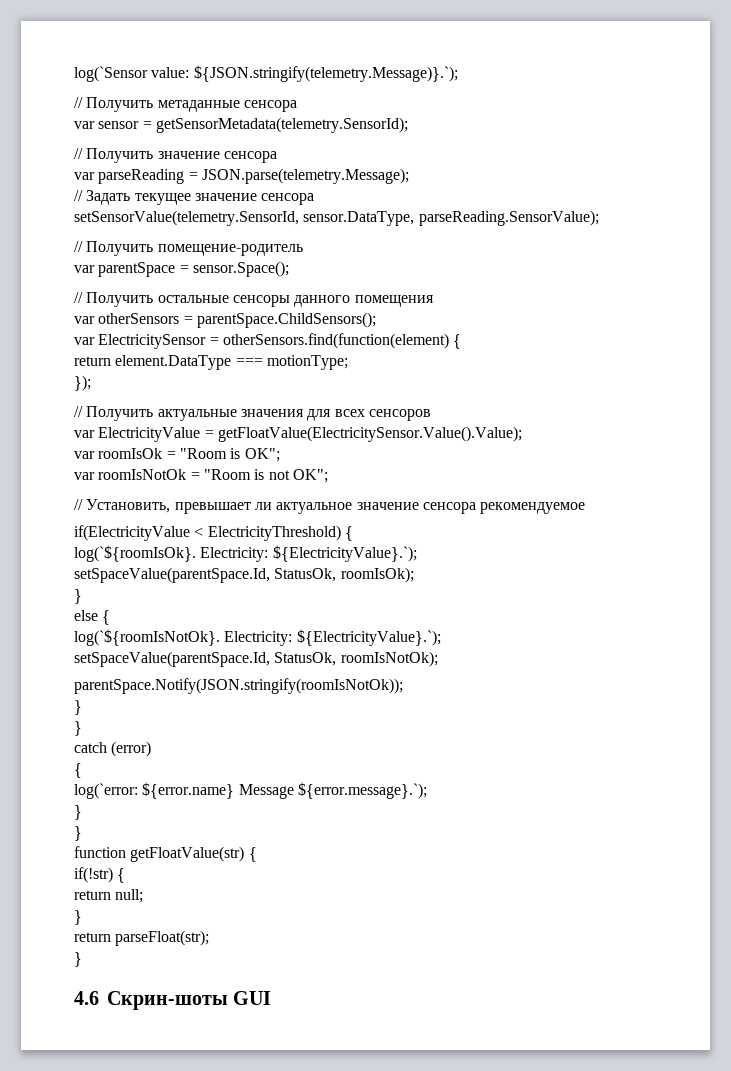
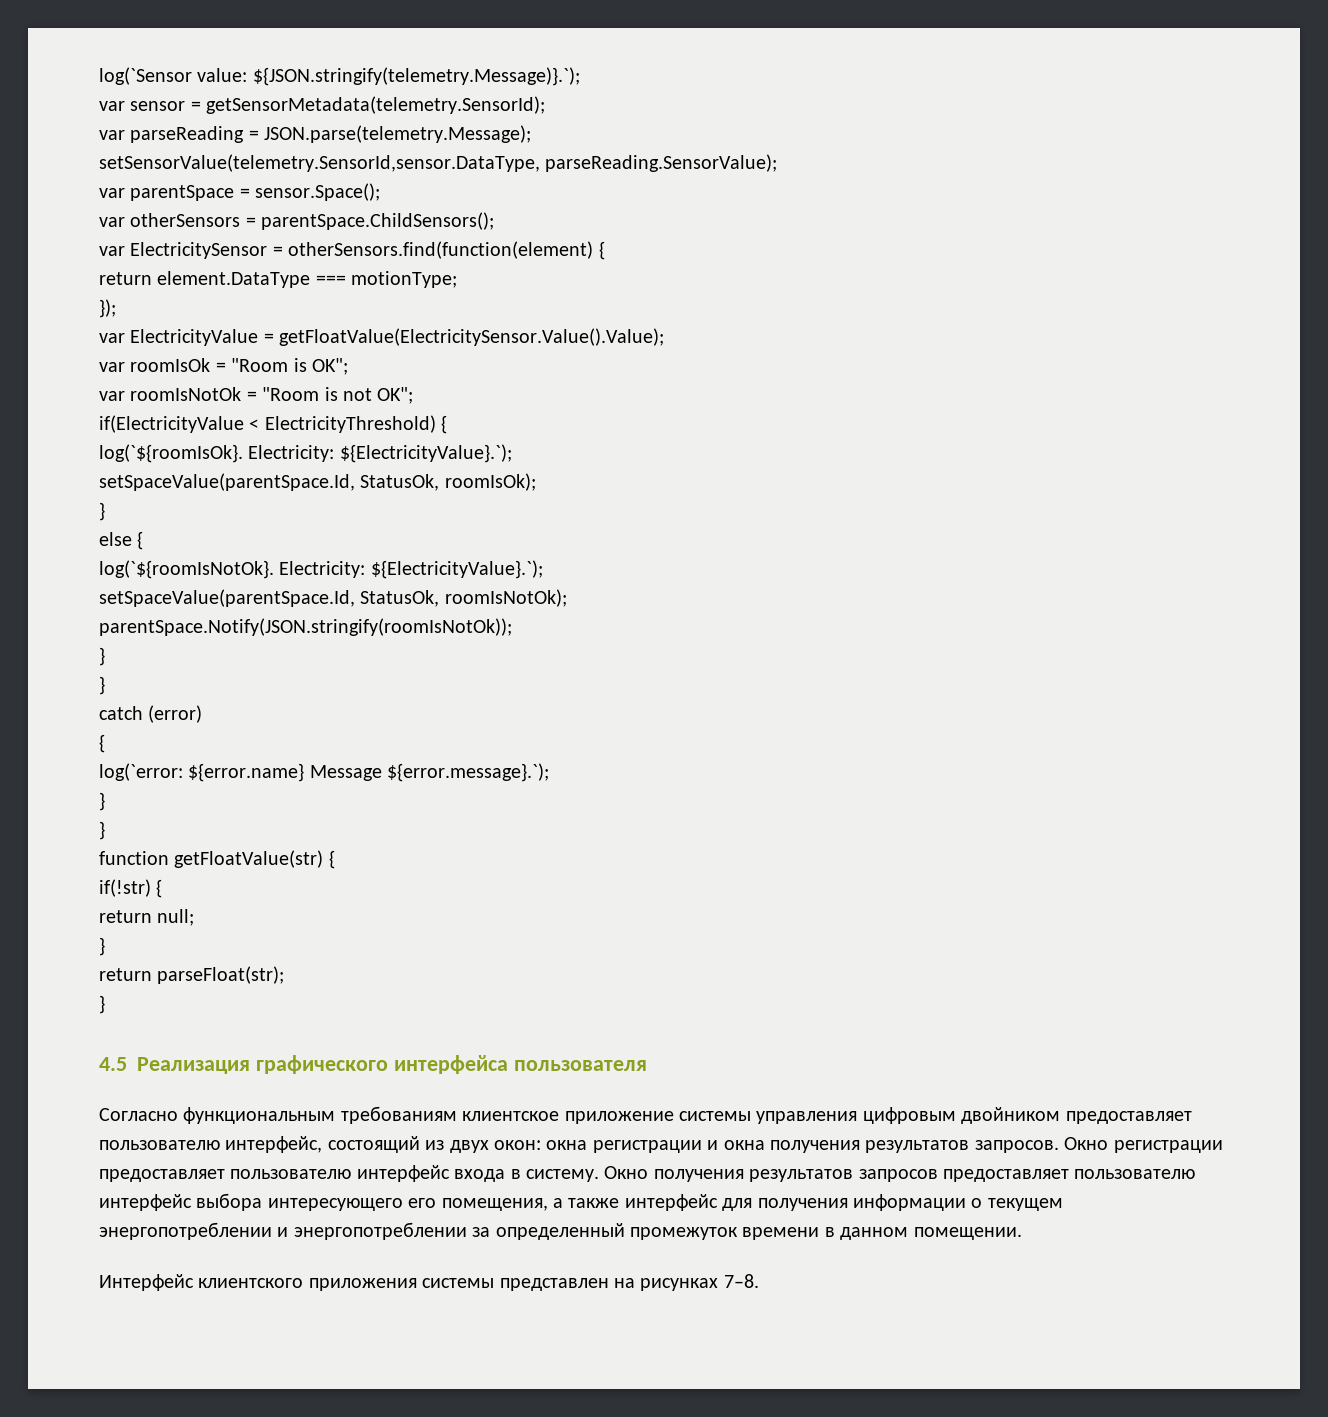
[74,97,297,112] // // Получить метаданные сенсора -> (580, 76) none
[74,148,277,163] // // Получить значение сенсора -> (546, 105) none
[74,190,315,205] [74,210,599,226] [74,241,303,256] [74,261,289,277] [74,292,434,307] // Задать текущее значение сенсора // setSensorValue(telemetry.SensorId, sensor.DataType, parseReading.SensorValue); // // Получить помещение-родитель // var parentSpace = sensor.Space(); // // Получить остальные сенсоры данного помещения -> [99,154,778,172] [99,183,381,201] setSensorValue(telemetry.SensorId,sensor.DataType, parseReading.SensorValue); // var parentSpace = sensor.Space();
[74,406,431,421] // // Получить актуальные значения для всех сенсоров -> (116, 308) none
[74,499,586,514] // // Установить, превышает ли актуальное значение сенсора рекомендуемое -> (414, 395) none
[74,991,272,1010] 4.6 Скрин-шоты GUI -> [99,1055,647,1074] [99,1106,1192,1124] [99,1136,1223,1153] [99,1165,1196,1182] [99,1193,1063,1211] [99,1222,1022,1240] [99,1274,759,1291] 4.5 Реализация графического интерфейса пользователя // Согласно функциональным требованиям клиентское приложение системы управления цифровым двойником предоставляет пользователю интерфейс, состоящий из двух окон: окна регистрации и окна получения результатов запросов. Окно регистрации предоставляет пользователю интерфейс входа в систему. Окно получения результатов запросов предоставляет пользователю интерфейс выбора интересующего его помещения, а также интерфейс для получения информации о текущем энергопотреблении и энергопотреблении за определенный промежуток времени в данном помещении. // Интерфейс клиентского приложения системы представлен на рисунках 7–8.

